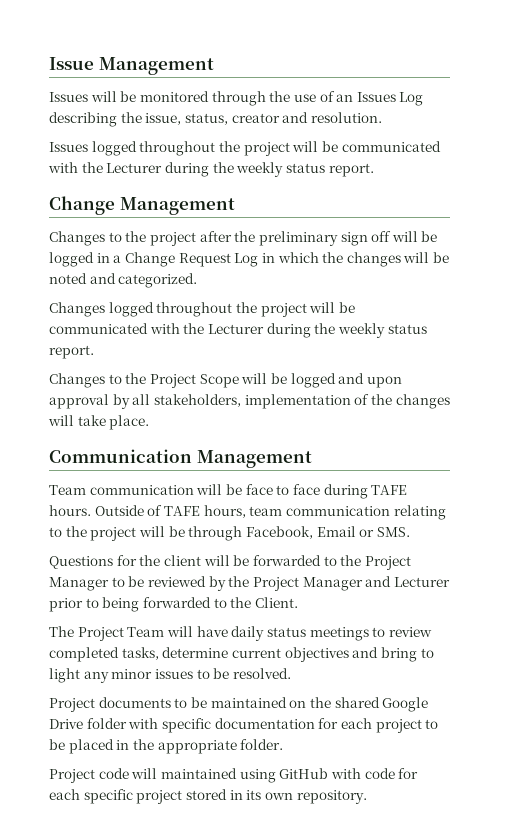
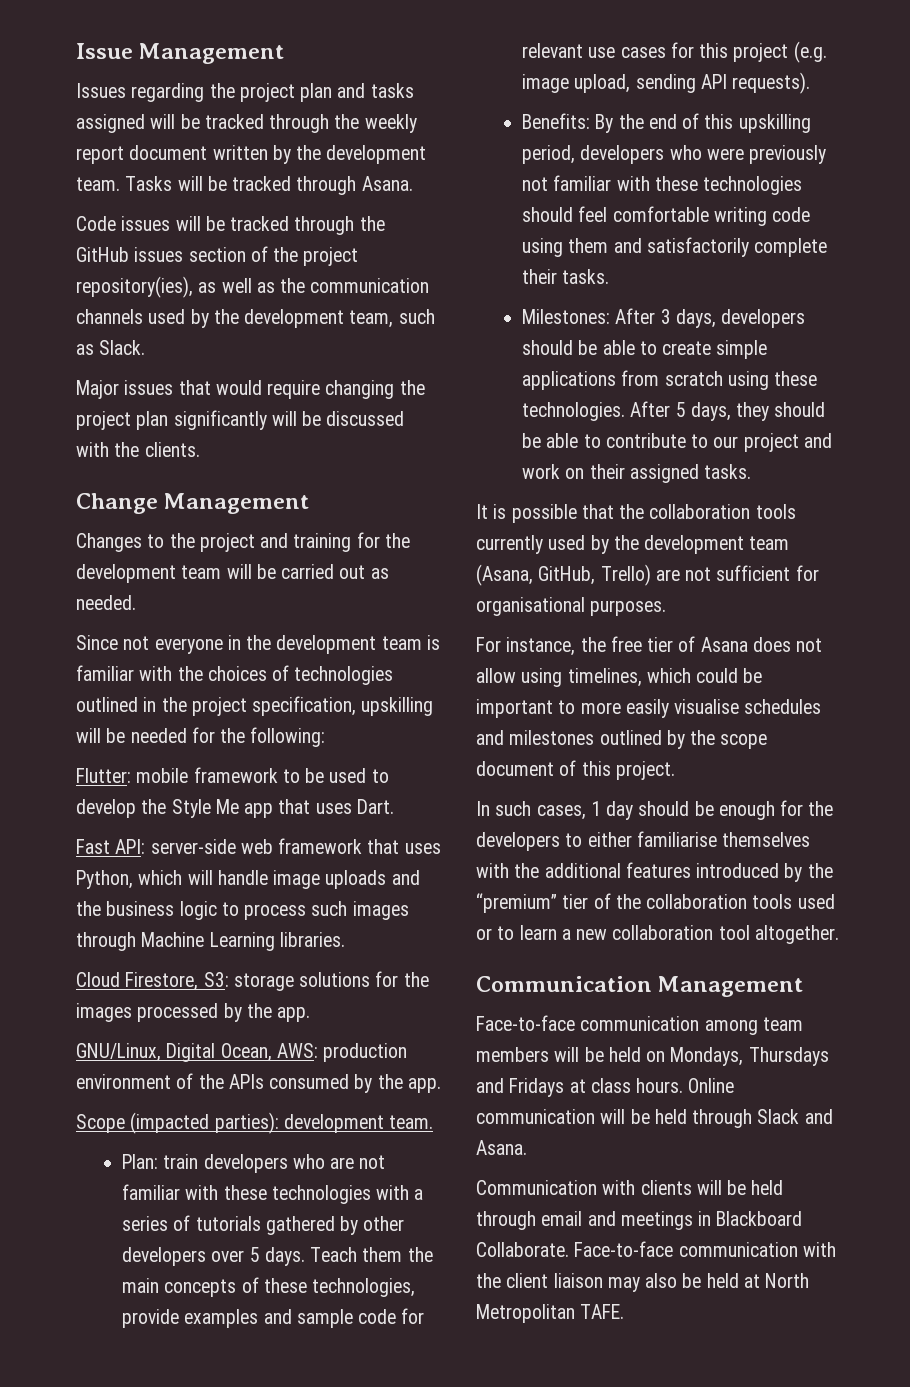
[90,91,424,106] [49,112,382,127] [49,141,441,156] [48,162,374,177] will be monitored through the use of an Issues Log describing the issue, status, creator and resolution. // Issues logged throughout the project will be communicated with the Lecturer during the weekly status report. -> [131,83,414,102] [76,114,417,133] [76,145,427,164] [76,176,413,195] [76,216,385,235] [76,246,359,266] [76,276,430,298] [76,309,435,328] [76,340,146,355] [76,380,425,399] [76,410,405,430] [76,442,200,457] regarding the project plan and tasks assigned will be tracked through the weekly report document written by the development team. Tasks will be tracked through Asana. // Code issues will be tracked through the GitHub issues section of the project repository(ies), as well as the communication channels used by the development team, such as Slack. // Major issues that would require changing the project plan significantly will be discussed with the clients.
[199,231,438,246] [49,252,450,267] [49,273,198,288] [49,302,355,317] [49,323,427,338] [49,345,94,359] [49,373,402,388] [49,394,450,409] [48,415,150,430] [49,449,312,468] [49,484,408,499] [49,505,446,520] [49,526,410,541] [49,555,411,570] [49,576,450,591] [49,597,298,612] [49,626,432,641] [49,647,434,662] [49,668,291,683] [49,697,429,712] [49,718,439,733] [49,739,284,754] [49,768,419,783] [49,789,367,804] after the preliminary sign off will be logged in a Change Request Log in which the changes will be noted and categorized. // Changes logged throughout the project will be communicated with the Lecturer during the weekly status report. // Changes to the Project Scope will be logged and upon approval by all stakeholders, implementation of the changes will take place. // Communication Management // Team communication will be face to face during TAFE hours. Outside of TAFE hours, team communication relating to the project will be through Facebook, Email or SMS. // Questions for the client will be forwarded to the Project Manager to be reviewed by the Project Manager and Lecturer prior to being forwarded to the Client. // The Project Team will have daily status meetings to review completed tasks, determine current objectives and bring to light any minor issues to be resolved. // Project documents to be maintained on the shared Google Drive folder with specific documentation for each project to be placed in the appropriate folder. // Project code will maintained using GitHub with code for each specific project stored in its own repository. -> [260,532,410,552] [76,564,389,583] [76,595,136,610] [76,635,440,654] [76,665,394,685] [76,696,434,716] [76,727,326,747] [76,767,389,783] [76,799,394,818] [76,838,441,854] [76,870,420,889] [76,901,409,920] [76,932,345,951] [76,971,429,991] [76,1003,311,1022] [76,1043,408,1062] [76,1073,441,1093] [76,1112,434,1134] [122,1154,386,1173] [122,1184,424,1204] [122,1215,405,1235] [122,1247,433,1266] [122,1277,416,1297] [122,1308,425,1328] [522,41,827,63] [522,72,811,94] [522,113,811,133] [522,145,827,164] [522,175,803,195] [522,206,811,226] [522,237,828,257] [522,269,610,284] [522,308,806,328] [522,340,768,359] [522,370,818,390] [522,401,826,421] [522,433,832,452] [522,464,752,483] [476,504,796,523] [476,535,790,554] [476,564,819,586] [476,597,667,616] [476,636,823,656] [476,668,763,687] [476,699,822,718] [476,730,768,749] [476,760,675,780] [476,800,834,820] [476,831,811,851] [476,862,833,882] [476,893,835,913] [476,925,839,944] [476,976,804,997] [476,1015,803,1035] [476,1047,829,1066] [476,1078,735,1097] [476,1109,833,1128] [476,1140,527,1155] [476,1180,784,1195] [476,1211,803,1230] [476,1241,836,1257] [476,1273,810,1292] [476,1304,625,1323] and training for the development team will be carried out as needed. // Since not everyone in the development team is familiar with the choices of technologies outlined in the project specification, upskilling will be needed for the following: // Flutter: mobile framework to be used to develop the Style Me app that uses Dart. // Fast API: server-side web framework that uses Python, which will handle image uploads and the business logic to process such images through Machine Learning libraries. // Cloud Firestore, S3: storage solutions for the images processed by the app. // GNU/Linux, Digital Ocean, AWS: production environment of the APIs consumed by the app. // Scope (impacted parties): development team. // Plan: train developers who are not familiar with these technologies with a series of tutorials gathered by other developers over 5 days. Teach them the main concepts of these technologies, provide examples and sample code for relevant use cases for this project (e.g. image upload, sending API requests). // Benefits: By the end of this upskilling period, developers who were previously not familiar with these technologies should feel comfortable writing code using them and satisfactorily complete their tasks. // Milestones: After 3 days, developers should be able to create simple applications from scratch using these technologies. After 5 days, they should be able to contribute to our project and work on their assigned tasks. // It is possible that the collaboration tools currently used by the development team (Asana, GitHub, Trello) are not sufficient for organisational purposes. // For instance, the free tier of Asana does not allow using timelines, which could be important to more easily visualise schedules and milestones outlined by the scope document of this project. // In such cases, 1 day should be enough for the developers to either familiarise themselves with the additional features introduced by the “premium” tier of the collaboration tools used or to learn a new collaboration tool altogether. // Communication Management // Face-to-face communication among team members will be held on Mondays, Thursdays and Fridays at class hours. Online communication will be held through Slack and Asana. // Communication with clients will be held through email and meetings in Blackboard Collaborate. Face-to-face communication with the client liaison may also be held at North Metropolitan TAFE.

